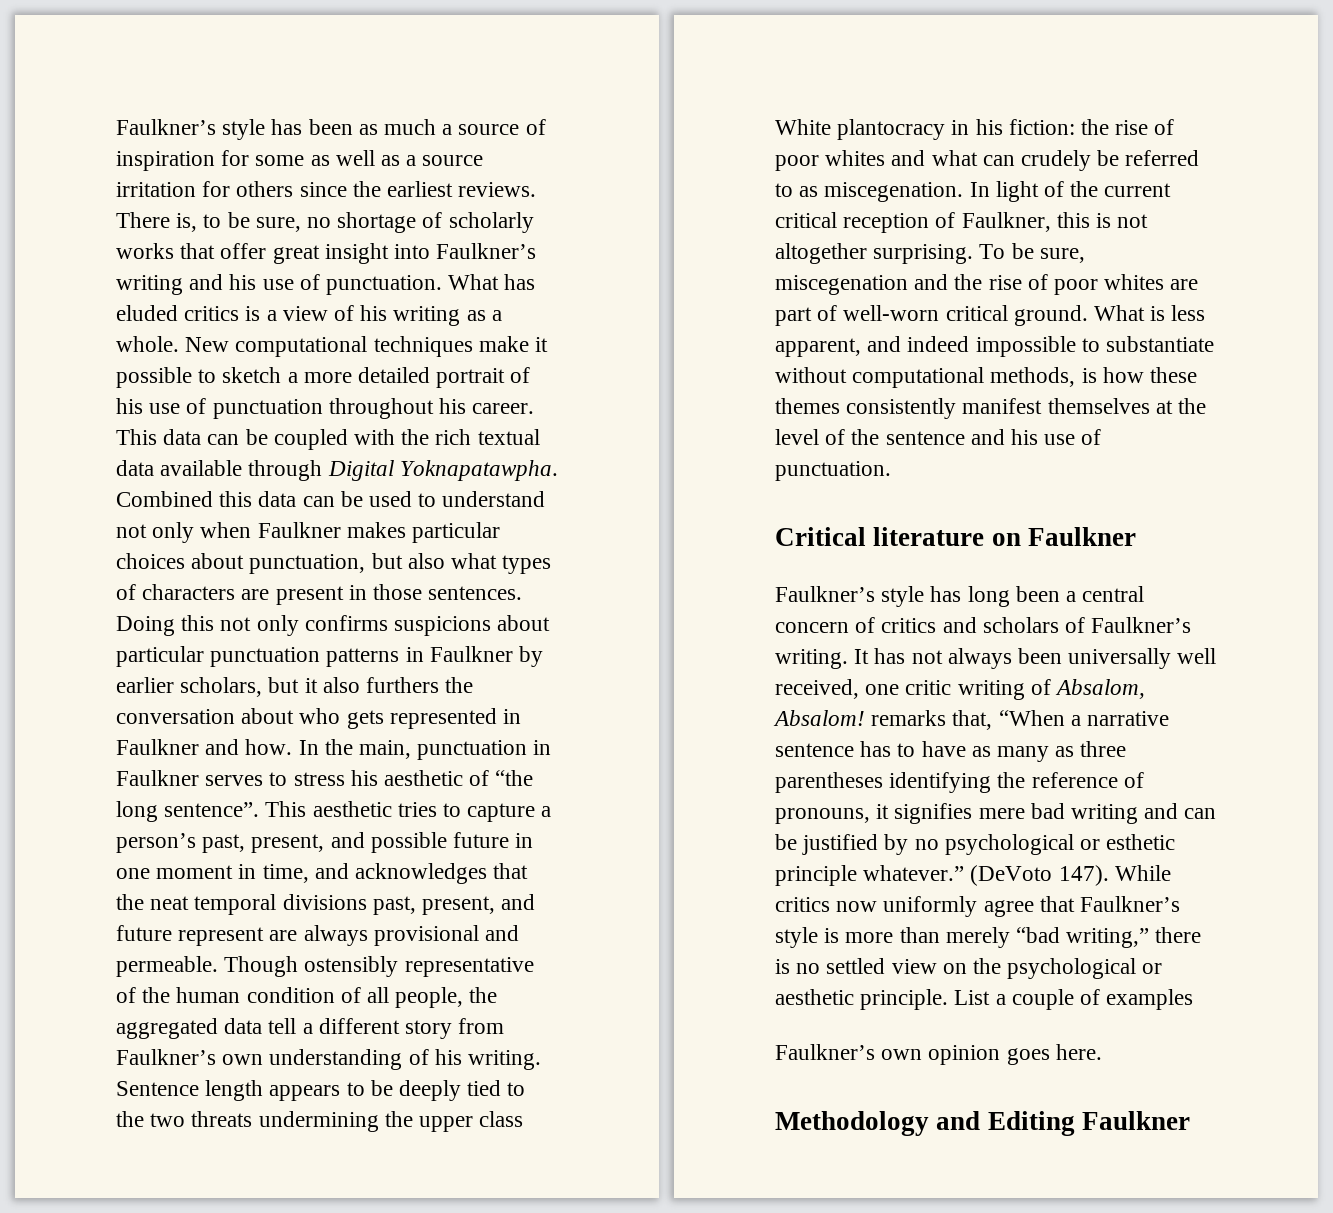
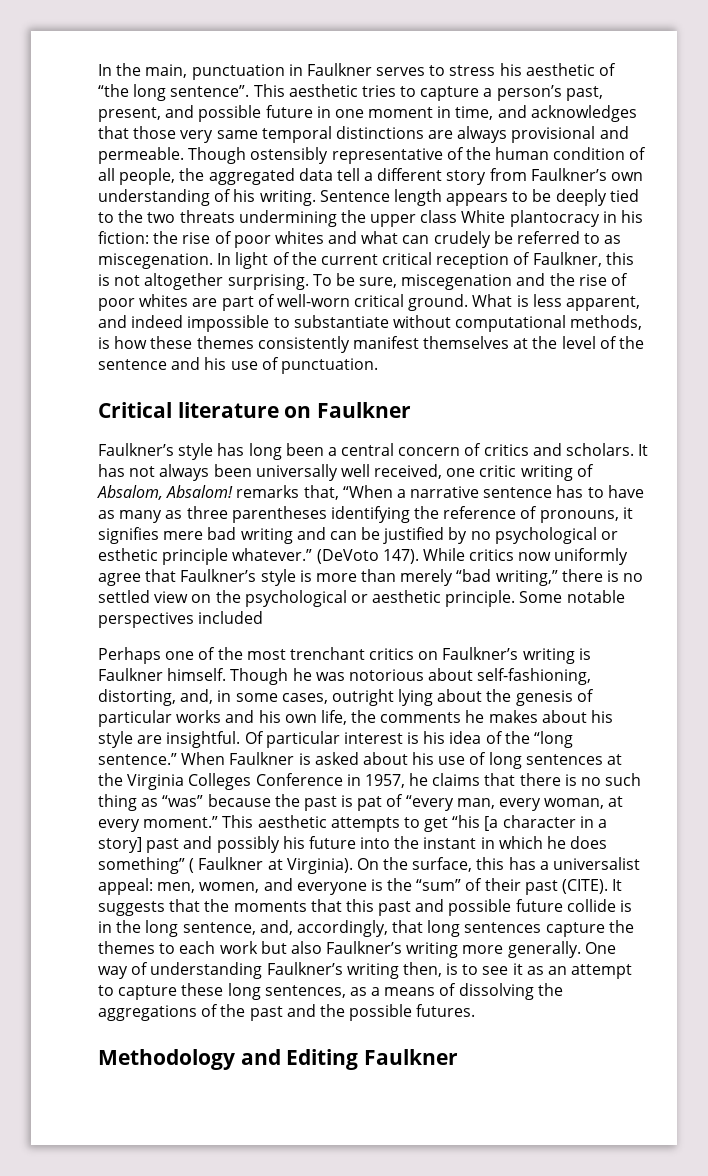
[116,119,546,140] [116,150,484,171] [116,181,537,197] [116,212,534,233] [116,243,537,264] [116,274,536,295] [116,305,502,326] [116,336,549,357] [116,367,531,388] [116,398,535,419] [116,429,540,450] [116,460,558,481] [116,491,546,507] [116,522,501,543] [116,553,552,574] [116,584,523,605] [116,615,551,636] [116,646,544,667] [116,677,474,697] [116,708,522,729] [116,739,293,755] Faulkner’s style has been as much a source of inspiration for some as well as a source irritation for others since the earliest reviews. There is, to be sure, no shortage of scholarly works that offer great insight into Faulkner’s writing and his use of punctuation. What has eluded critics is a view of his writing as a whole. New computational techniques make it possible to sketch a more detailed portrait of his use of punctuation throughout his career. This data can be coupled with the rich textual data available through Digital Yoknapatawpha. Combined this data can be used to understand not only when Faulkner makes particular choices about punctuation, but also what types of characters are present in those sentences. Doing this not only confirms suspicions about particular punctuation patterns in Faulkner by earlier scholars, but it also furthers the conversation about who gets represented in Faulkner and how. -> (98, 70) none
[116,894,536,915] [116,925,265,946] the neat temporal divisions past, present, and future represent -> [133,126,424,143] those very same temporal distinctions
[982,617,1192,633] [775,649,848,669] scholars of Faulkner’s writing. -> [566,443,635,456] scholars.
[954,989,1194,1010] [775,1044,1102,1065] List a couple of examples // Faulkner’s own opinion goes here. -> [519,590,625,603] [98,611,264,628] [98,647,591,664] [98,668,592,685] [98,689,594,706] [98,710,614,727] [98,731,574,748] [98,752,623,769] [98,773,642,790] [98,794,624,811] [98,815,608,832] [98,836,608,853] [98,857,641,874] [98,878,623,895] [98,899,633,916] [98,920,634,937] [98,941,616,958] [98,962,633,979] [98,983,563,1000] [98,1004,476,1021] Some notable perspectives included // Perhaps one of the most trenchant critics on Faulkner’s writing is Faulkner himself. Though he was notorious about self-fashioning, distorting, and, in some cases, outright lying about the genesis of particular works and his own life, the comments he makes about his style are insightful. Of particular interest is his idea of the “long sentence.” When Faulkner is asked about his use of long sentences at the Virginia Colleges Conference in 1957, he claims that there is no such thing as “was” because the past is pat of “every man, every woman, at every moment.” This aesthetic attempts to get “his [a character in a story] past and possibly his future into the instant in which he does something” ( Faulkner at Virginia). On the surface, this has a universalist appeal: men, women, and everyone is the “sum” of their past (CITE). It suggests that the moments that this past and possible future collide is in the long sentence, and, accordingly, that long sentences capture the themes to each work but also Faulkner’s writing more generally. One way of understanding Faulkner’s writing then, is to see it as an attempt to capture these long sentences, as a means of dissolving the aggregations of the past and the possible futures.

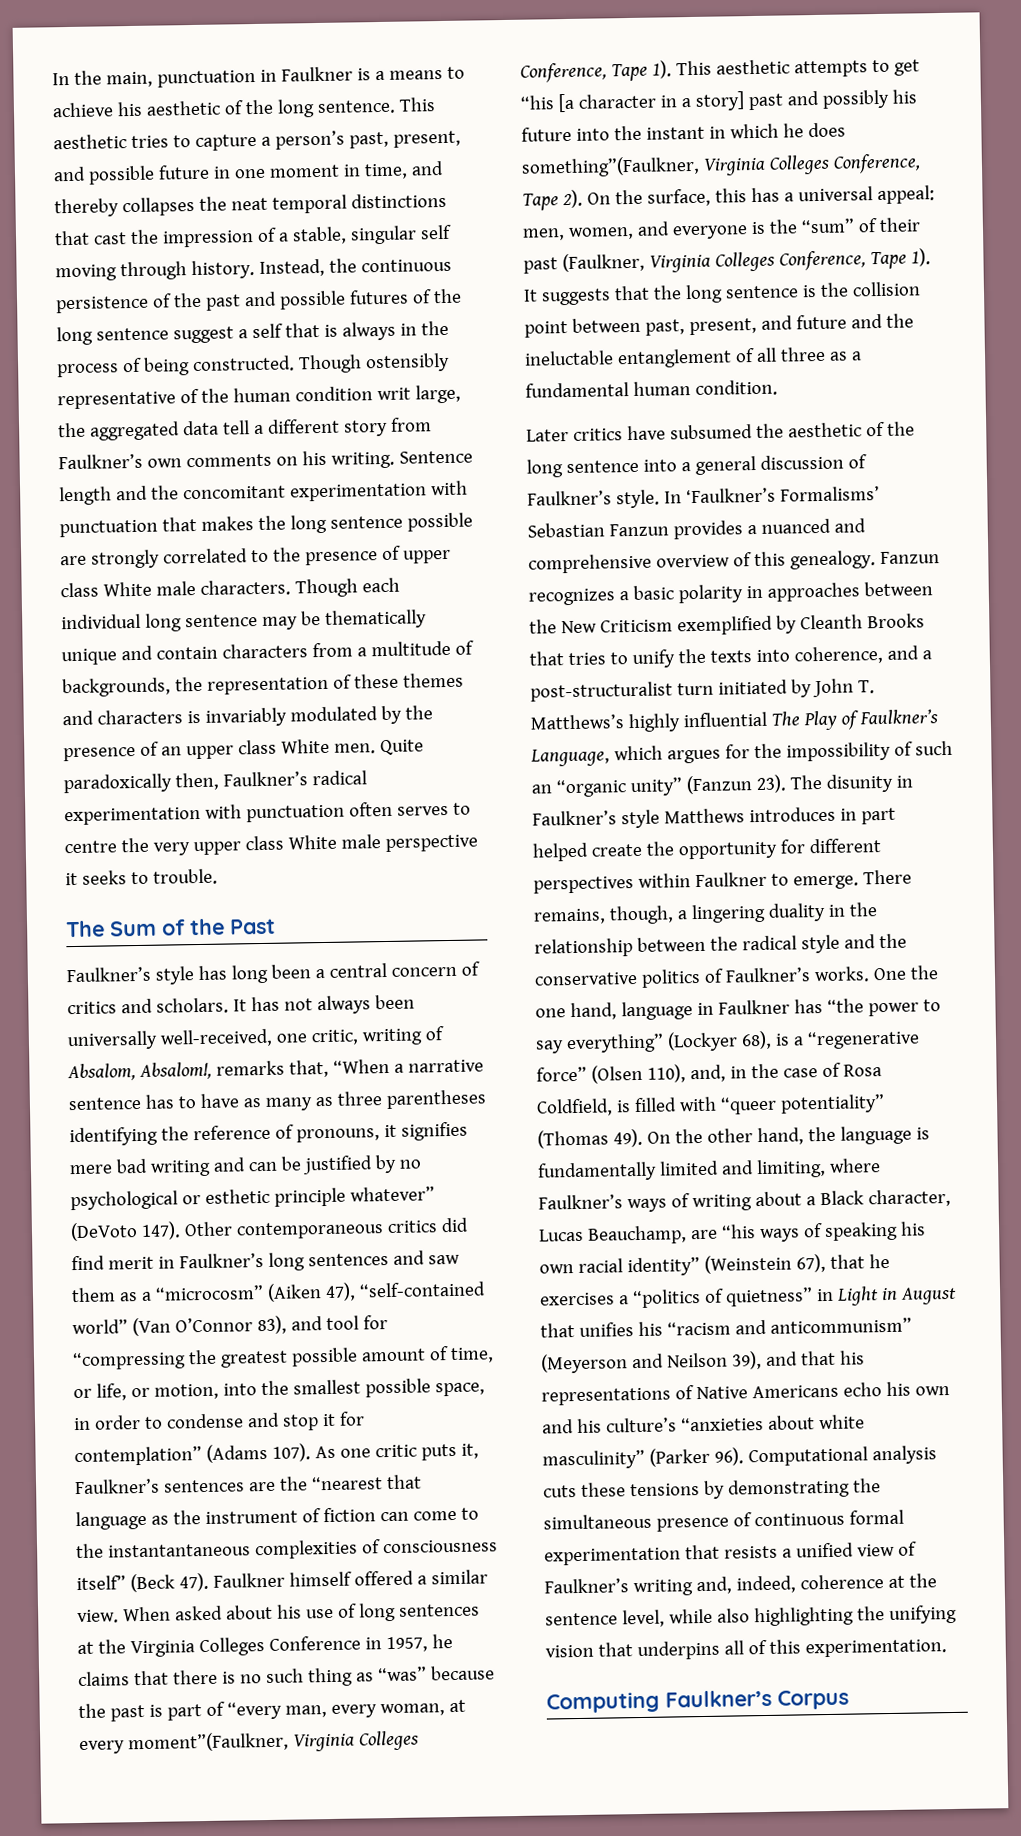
[376,63,617,76] [98,84,250,101] serves to stress his aesthetic of “the long sentence”. -> [356,66,465,81] [52,99,396,118] is a means to achieve his aesthetic of the long sentence.
[530,105,637,122] [98,126,629,143] [98,147,184,164] acknowledges that those very same temporal distinctions are always provisional and permeable. -> [54,192,447,218] [54,224,452,248] [55,258,452,282] [55,288,462,314] [56,320,449,346] [57,355,295,378] thereby collapses the neat temporal distinctions that cast the impression of a stable, singular self moving through history. Instead, the continuous persistence of the past and possible futures of the long sentence suggest a self that is always in the process of being constructed.
[629,147,647,160] [98,168,176,185] of all people, -> [376,384,461,404] writ large,
[98,189,232,206] understanding of -> [185,453,298,468] comments on
[446,189,639,206] [98,210,644,227] [98,231,622,248] [98,252,634,269] [98,273,629,290] [98,294,641,311] [98,315,643,332] [98,336,645,353] [98,357,378,374] [98,402,412,418] appears to be deeply tied to the two threats undermining the upper class White plantocracy in his fiction: the rise of poor whites and what can crudely be referred to as miscegenation. In light of the current critical reception of Faulkner, this is not altogether surprising. To be sure, miscegenation and the rise of poor whites are part of well-worn critical ground. What is less apparent, and indeed impossible to substantiate without computational methods, is how these themes consistently manifest themselves at the level of the sentence and his use of punctuation. // Critical literature on Faulkner -> [115,480,468,502] [59,512,473,538] [60,545,451,569] [60,577,400,598] [61,609,427,632] [61,640,474,666] [62,672,464,698] [62,705,433,727] [63,738,424,762] [63,770,367,794] [64,801,471,826] [64,834,478,856] [65,868,218,886] [65,918,276,938] and the concomitant experimentation with punctuation that makes the long sentence possible are strongly correlated to the presence of upper class White male characters. Though each individual long sentence may be thematically unique and contain characters from a multitude of backgrounds, the representation of these themes and characters is invariably modulated by the presence of an upper class White men. Quite paradoxically then, Faulkner’s radical experimentation with punctuation often serves to centre the very upper class White male perspective it seeks to trouble. // The Sum of the Past
[340,464,517,479] well received, one critic -> [159,1028,359,1048] well-received, one critic,
[166,485,234,498] Absalom! -> [138,1061,212,1080] Absalom!,
[232,548,313,561] whatever.” -> [349,1186,435,1202] whatever”
[422,548,629,565] [98,569,644,586] [98,590,625,607] [98,611,264,628] [98,647,591,664] [98,668,592,685] [98,689,594,706] [98,710,614,727] [98,731,574,748] [98,752,311,765] While critics now uniformly agree that Faulkner’s style is more than merely “bad writing,” there is no settled view on the psychological or aesthetic principle. Some notable perspectives included // Perhaps one of the most trenchant critics on Faulkner’s writing is Faulkner himself. Though he was notorious about self-fashioning, distorting, and, in some cases, outright lying about the genesis of particular works and his own life, the comments he makes about his style are insightful. Of particular interest is his idea of the “long sentence.” When Faulkner is -> [183,1217,469,1240] [71,1250,460,1271] [71,1281,486,1303] [72,1315,388,1337] [72,1346,494,1371] [73,1378,485,1401] [73,1411,365,1431] [74,1443,479,1467] [74,1474,422,1495] [75,1507,479,1531] [75,1539,498,1560] [76,1569,488,1593] [77,1606,171,1624] Other contemporaneous critics did find merit in Faulkner’s long sentences and saw them as a “microcosm” (Aiken 47), “self-contained world” (Van O’Connor 83), and tool for “compressing the greatest possible amount of time, or life, or motion, into the smallest possible space, in order to condense and stop it for contemplation” (Adams 107). As one critic puts it, Faulkner’s sentences are the “nearest that language as the instrument of fiction can come to the instantantaneous complexities of consciousness itself” (Beck 47). Faulkner himself offered a similar view. When
[357,796,383,811] pat -> [166,1704,202,1721] part
[143,816,219,828] moment.” -> [127,1730,419,1753] [520,60,672,83] moment”(Faulkner, Virginia Colleges Conference, Tape 1).
[98,857,353,874] something” ( Faulkner at Virginia). -> [521,153,921,178] [522,189,583,211] something”(Faulkner, Virginia Colleges Conference, Tape 2).
[553,857,641,870] universalist -> [797,186,873,202] universal
[562,879,623,894] [98,899,633,916] [98,920,634,937] [98,941,616,958] [98,962,633,979] [98,983,563,1000] [98,1004,476,1021] [98,1049,459,1070] (CITE). It suggests that the moments that this past and possible future collide is in the long sentence, and, accordingly, that long sentences capture the themes to each work but also Faulkner’s writing more generally. One way of understanding Faulkner’s writing then, is to see it as an attempt to capture these long sentences, as a means of dissolving the aggregations of the past and the possible futures. // Methodology and Editing Faulkner -> [561,248,931,273] [523,281,921,306] [524,313,914,338] [524,346,862,369] [525,379,778,398] [526,421,915,442] [526,454,867,478] [527,486,880,509] [527,518,866,540] [528,550,940,574] [528,581,933,606] [529,613,925,636] [529,645,932,669] [530,678,875,702] [530,709,938,733] [530,740,953,767] [531,773,913,798] [532,806,896,829] [532,838,881,862] [533,869,912,894] [533,902,878,925] [534,933,907,958] [534,965,939,988] [535,998,941,1021] [535,1030,920,1054] [536,1062,882,1084] [536,1094,885,1117] [537,1125,930,1149] [537,1158,881,1182] [538,1188,951,1213] [539,1221,926,1245] [539,1253,890,1277] [540,1286,957,1309] [540,1317,912,1338] [541,1350,865,1374] [541,1381,950,1406] [542,1414,865,1434] [542,1445,937,1470] [543,1478,881,1499] [543,1509,904,1532] [544,1541,917,1566] [544,1573,937,1597] [545,1604,957,1628] [545,1639,947,1661] [546,1689,849,1714] (Faulkner, Virginia Colleges Conference, Tape 1). It suggests that the long sentence is the collision point between past, present, and future and the ineluctable entanglement of all three as a fundamental human condition. // Later critics have subsumed the aesthetic of the long sentence into a general discussion of Faulkner’s style. In ‘Faulkner’s Formalisms’ Sebastian Fanzun provides a nuanced and comprehensive overview of this genealogy. Fanzun recognizes a basic polarity in approaches between the New Criticism exemplified by Cleanth Brooks that tries to unify the texts into coherence, and a post-structuralist turn initiated by John T. Matthews’s highly influential The Play of Faulkner’s Language, which argues for the impossibility of such an “organic unity” (Fanzun 23). The disunity in Faulkner’s style Matthews introduces in part helped create the opportunity for different perspectives within Faulkner to emerge. There remains, though, a lingering duality in the relationship between the radical style and the conservative politics of Faulkner’s works. One the one hand, language in Faulkner has “the power to say everything” (Lockyer 68), is a “regenerative force” (Olsen 110), and, in the case of Rosa Coldfield, is filled with “queer potentiality” (Thomas 49). On the other hand, the language is fundamentally limited and limiting, where Faulkner’s ways of writing about a Black character, Lucas Beauchamp, are “his ways of speaking his own racial identity” (Weinstein 67), that he exercises a “politics of quietness” in Light in August that unifies his “racism and anticommunism” (Meyerson and Neilson 39), and that his representations of Native Americans echo his own and his culture’s “anxieties about white masculinity” (Parker 96). Computational analysis cuts these tensions by demonstrating the simultaneous presence of continuous formal experimentation that resists a unified view of Faulkner’s writing and, indeed, coherence at the sentence level, while also highlighting the unifying vision that underpins all of this experimentation. // Computing Faulkner’s Corpus

